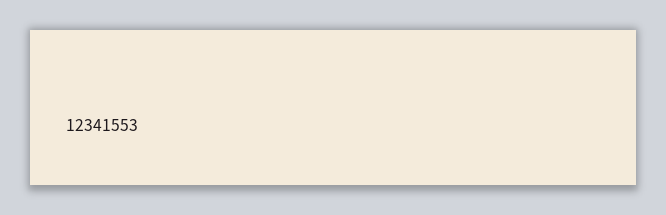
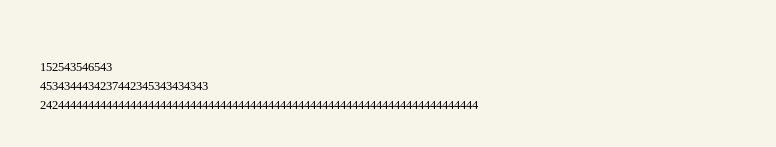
[66,119,138,131] 12341553 -> [40,63,112,71] [40,82,208,90] [40,101,479,109] 152543546543 // 4534344434237442345343434343 // 2424444444444444444444444444444444444444444444444444444444444444444444444

